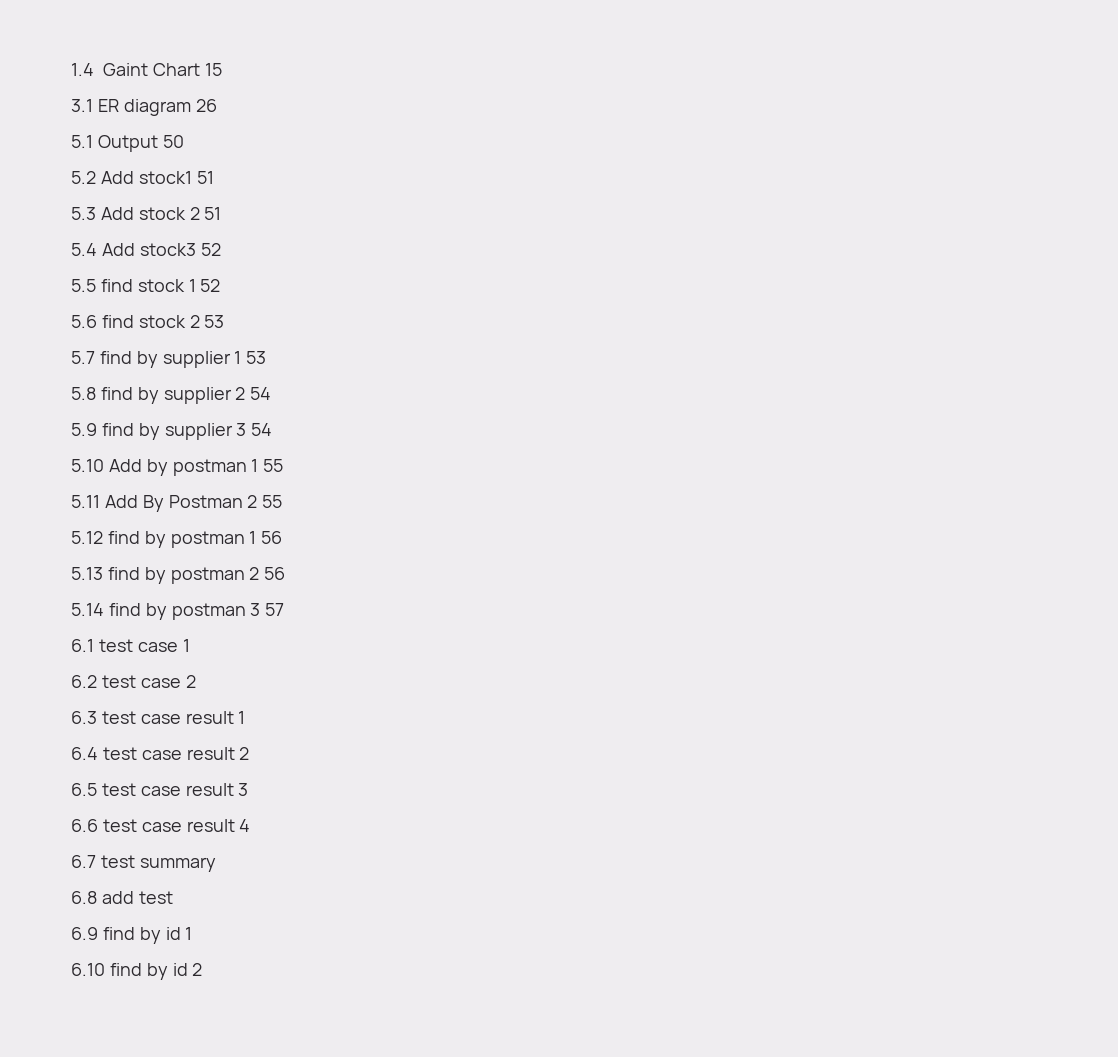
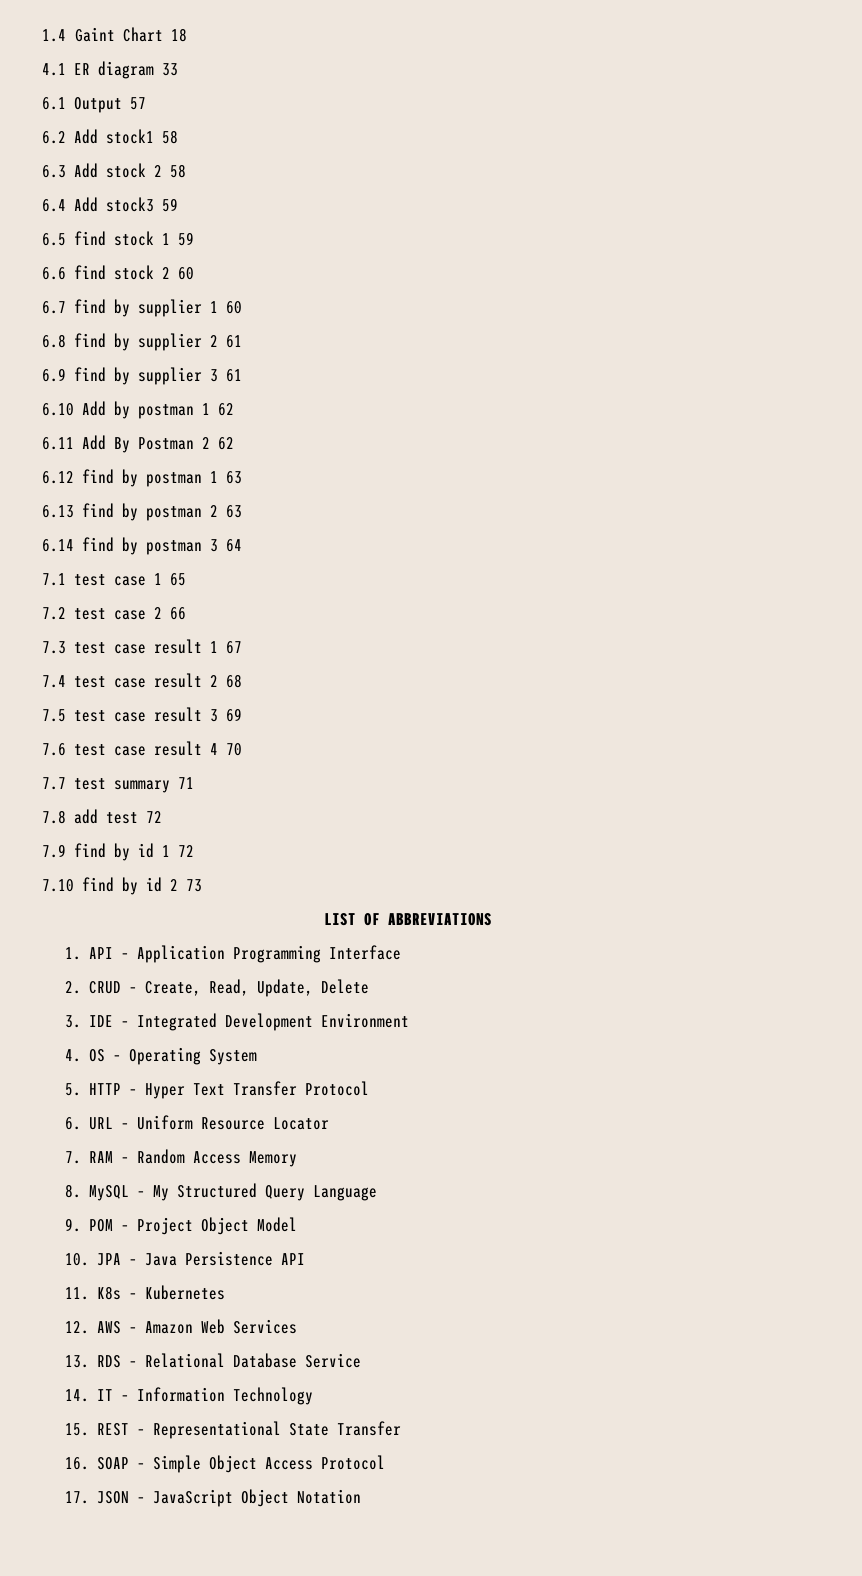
[204,63,222,76] [71,99,217,116] [71,135,184,152] [71,171,214,184] [71,207,222,220] [71,243,221,256] [71,279,96,292] 15 // 3.1 ER diagram 26 // 5.1 Output 50 // 5.2 Add stock1 51 // 5.3 Add stock 2 51 // 5.4 Add stock3 52 // 5.5 -> [170,28,187,42] [42,61,178,79] [42,97,146,113] [42,129,178,144] [42,163,186,178] [42,197,178,212] [42,233,66,246] 18 // 4.1 ER diagram 33 // 6.1 Output 57 // 6.2 Add stock1 58 // 6.3 Add stock 2 58 // 6.4 Add stock3 59 // 6.5
[200,279,221,292] [71,315,97,328] 52 // 5.6 -> [178,232,194,246] [42,267,66,280] 59 // 6.6
[204,315,225,328] [71,351,95,364] 53 // 5.7 -> [178,267,194,280] [42,301,66,314] 60 // 6.7
[246,351,267,364] [71,387,96,400] 53 // 5.8 -> [226,301,242,314] [42,334,66,348] 60 // 6.8
[250,387,272,400] [71,423,97,436] 54 // 5.9 -> [226,335,242,348] [42,368,66,382] 61 // 6.9
[251,423,273,436] [71,459,104,472] 54 // 5.10 -> [226,369,242,382] [42,403,74,416] 61 // 6.10
[263,459,284,472] [71,495,100,508] 55 // 5.11 -> [218,403,234,416] [42,437,74,450] 62 // 6.11
[262,495,283,508] [71,531,103,544] 55 // 5.12 -> [218,437,234,450] [42,471,74,484] 62 // 6.12
[261,531,283,544] [71,567,103,580] 56 // 5.13 -> [226,471,242,484] [42,505,74,518] 63 // 6.13
[264,567,286,580] [71,603,104,616] 56 // 5.14 -> [226,505,242,518] [42,539,74,552] 63 // 6.14
[265,603,285,616] [71,639,94,652] 57 // 6.1 -> [226,539,242,552] [42,573,66,586] 64 // 7.1
[71,675,97,688] // 6.2 -> [170,573,186,586] [42,607,66,620] 65 // 7.2
[71,711,97,724] // 6.3 -> [170,607,186,620] [42,641,66,654] 66 // 7.3
[71,747,98,760] // 6.4 -> [226,641,242,654] [42,675,66,688] 67 // 7.4
[71,783,97,796] // 6.5 -> [226,674,242,688] [42,709,66,722] 68 // 7.5
[71,819,98,832] // 6.6 -> [226,708,242,722] [42,743,66,756] 69 // 7.6
[71,855,96,868] // 6.7 -> [226,743,242,756] [42,777,66,790] 70 // 7.7
[71,891,97,904] // 6.8 -> [178,777,194,789] [42,810,66,824] 71 // 7.8
[71,927,98,940] // 6.9 -> [146,811,162,823] [42,844,66,858] 72 // 7.9
[71,963,105,976] // 6.10 -> [178,845,194,857] [42,879,74,892] 72 // 7.10
(203, 969) none -> [186,879,202,892] [324,913,492,926] [64,945,402,963] [64,979,370,997] [64,1013,410,1031] [64,1047,258,1065] [64,1081,370,1099] [64,1115,330,1130] [64,1149,298,1167] [64,1183,378,1201] [64,1217,298,1235] [64,1251,306,1266] [64,1285,226,1300] [64,1319,298,1334] [64,1353,362,1368] [64,1387,314,1405] [64,1421,402,1439] [64,1455,386,1473] [64,1489,362,1507] 73 // LIST OF ABBREVIATIONS // 1. API – Application Programming Interface // 2. CRUD – Create, Read, Update, Delete // 3. IDE – Integrated Development Environment // 4. OS – Operating System // 5. HTTP – Hyper Text Transfer Protocol // 6. URL – Uniform Resource Locator // 7. RAM – Random Access Memory // 8. MySQL – My Structured Query Language // 9. POM – Project Object Model // 10. JPA – Java Persistence API // 11. K8s – Kubernetes // 12. AWS – Amazon Web Services // 13. RDS – Relational Database Service // 14. IT – Information Technology // 15. REST – Representational State Transfer // 16. SOAP – Simple Object Access Protocol // 17. JSON – JavaScript Object Notation

